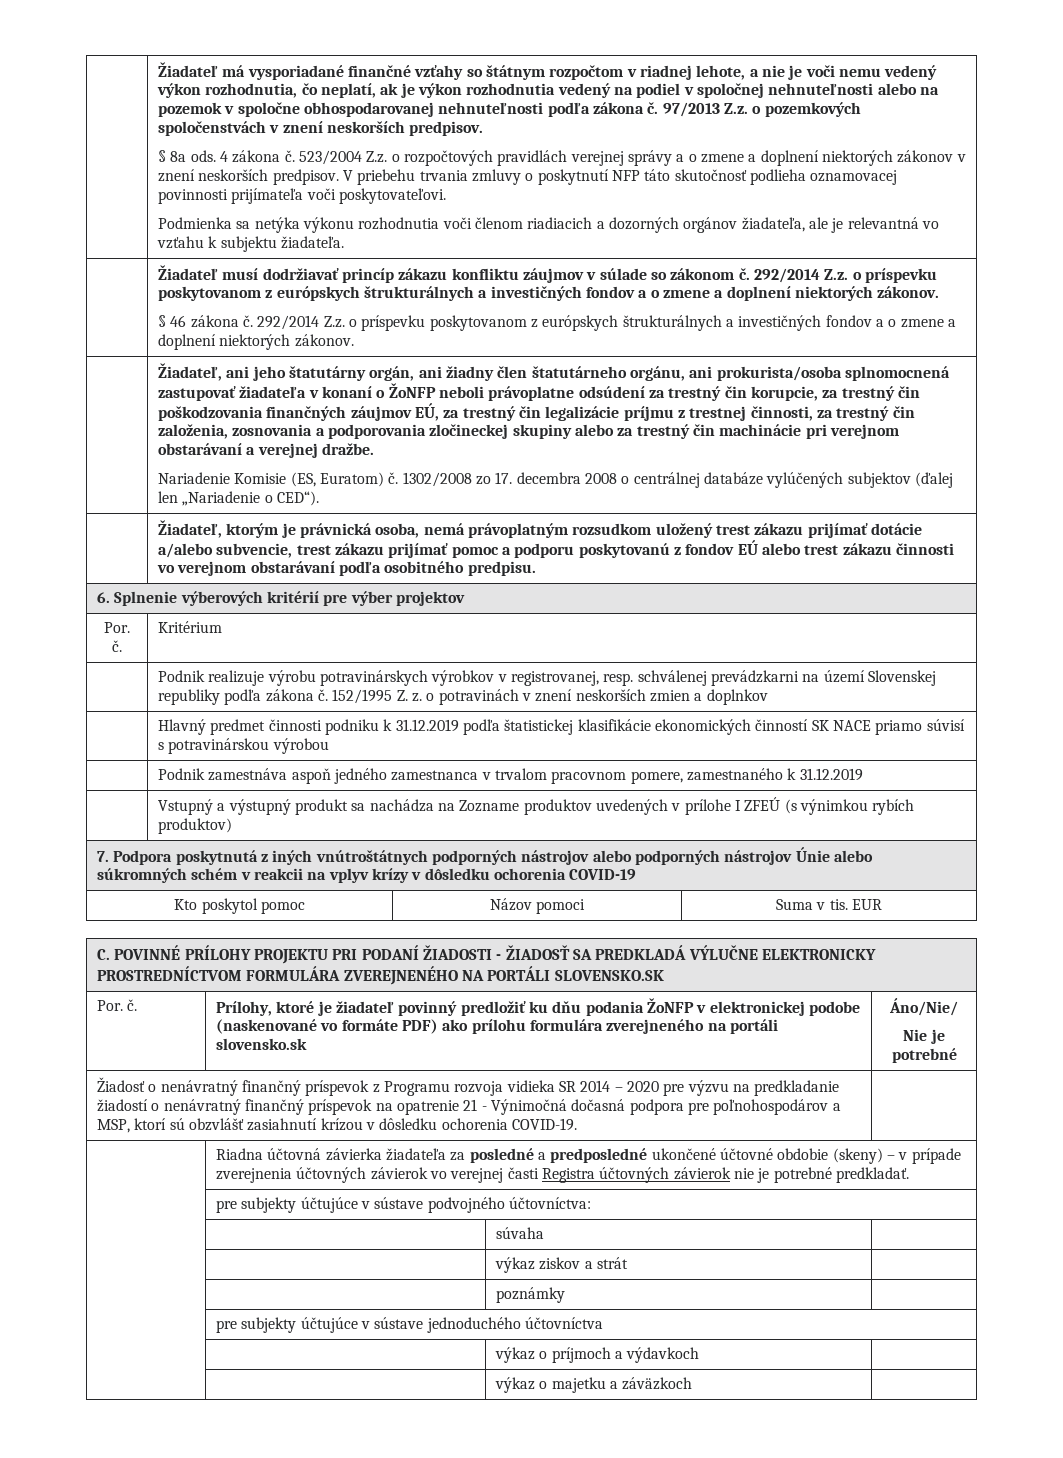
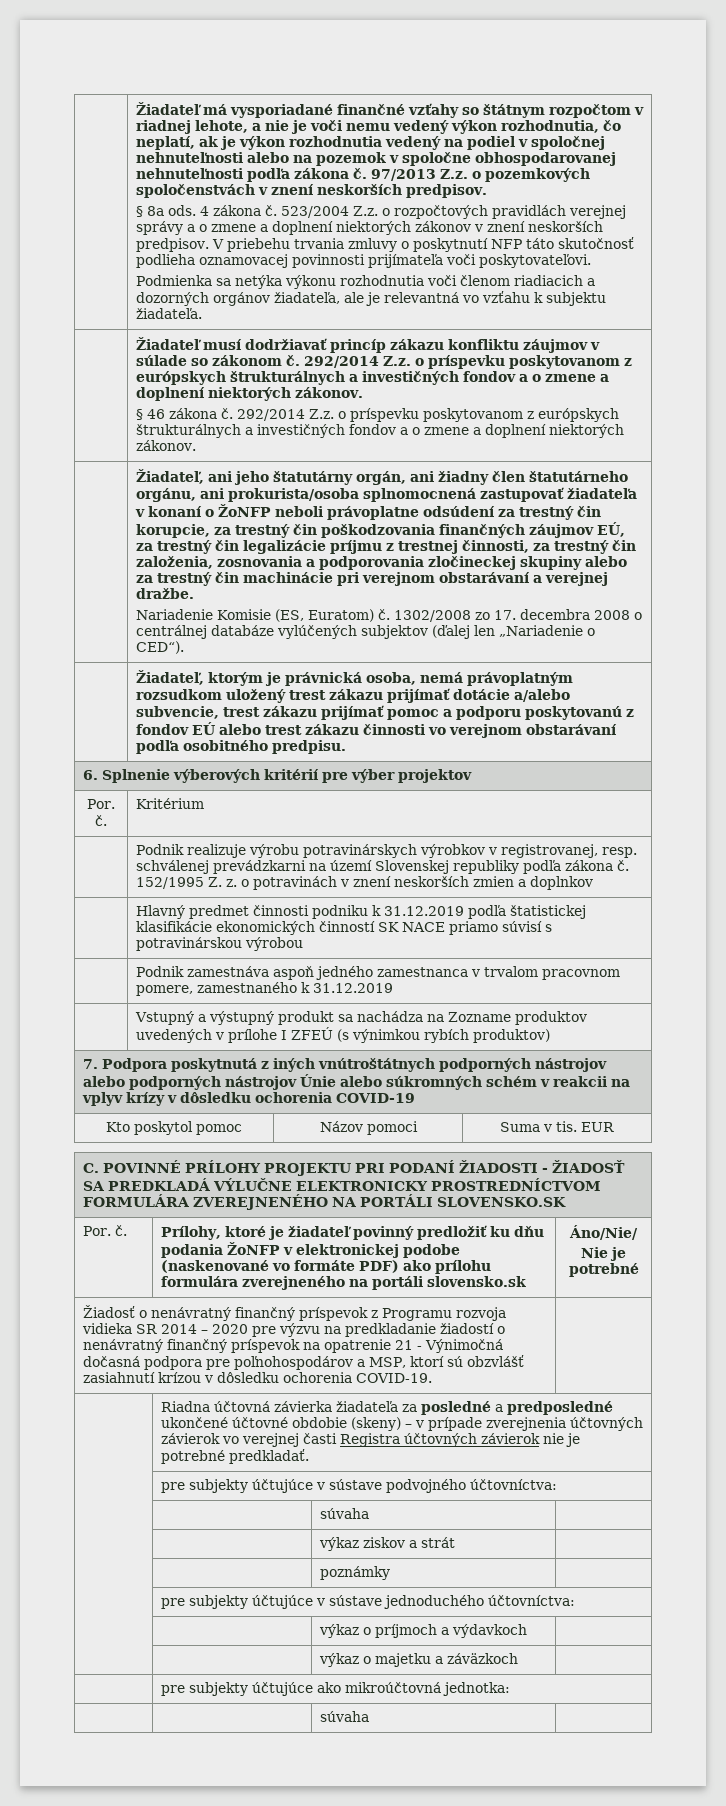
[525,1317,604,1329] účtovníctva -> [487,1595,575,1606] účtovníctva:
(693, 1383) none -> [160,1682,510,1696] [319,1711,369,1722] // | pre subjekty účtujúce ako mikroúčtovná jednotka: // | | súvaha |

